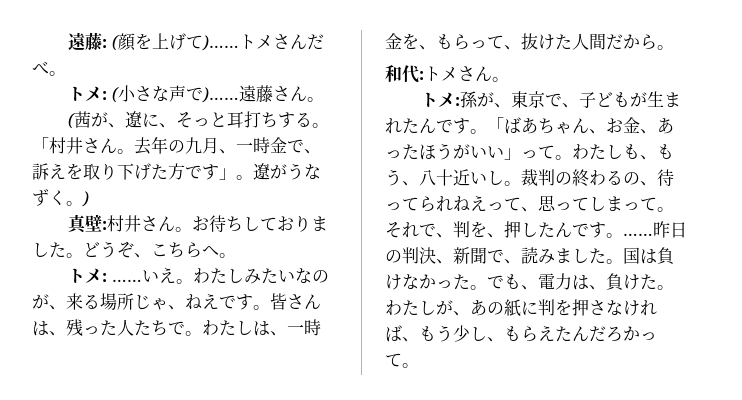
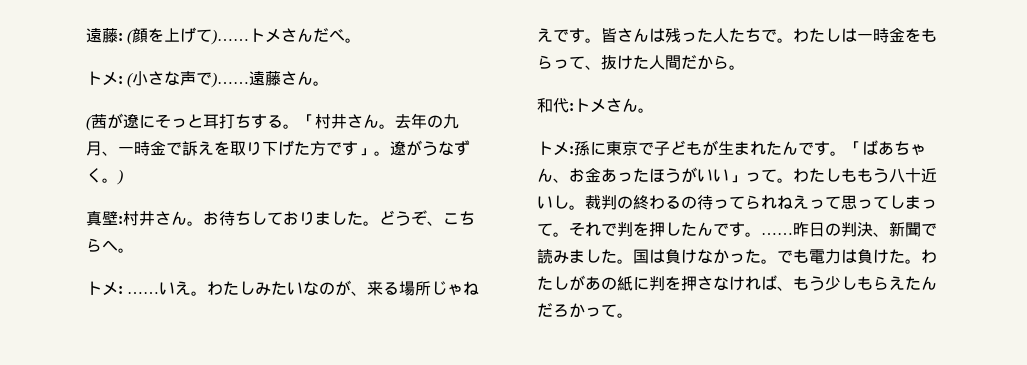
[108,111,177,128] 、遼に、 -> [123,113,155,129] 遼に
[304,149,321,154] 、 -> (182, 148) none
[168,305,185,310] 、 -> (464, 290) none
[49,331,66,336] 、 -> (665, 35) none
[270,331,287,336] 、 -> (857, 35) none
[419,45,436,50] 、 -> (921, 35) none
[477,91,580,108] が、東京で、 -> [590,141,654,156] に東京で
[640,129,657,134] 、 -> (601, 175) none
[640,144,674,160] [385,169,419,186] 、もう、 -> [857,168,889,183] もう
[640,181,657,186] 、 -> (697, 202) none
[521,207,538,212] 、 -> (841, 202) none
[436,221,504,238] 、判を、 -> [617,222,649,237] 判を
[504,259,521,264] 、 -> (937, 229) none
[521,273,606,290] 、電力は、 -> [809,249,857,264] 電力は
[453,311,470,316] 、 -> (585, 283) none
[487,337,504,342] 、 -> (857, 283) none

